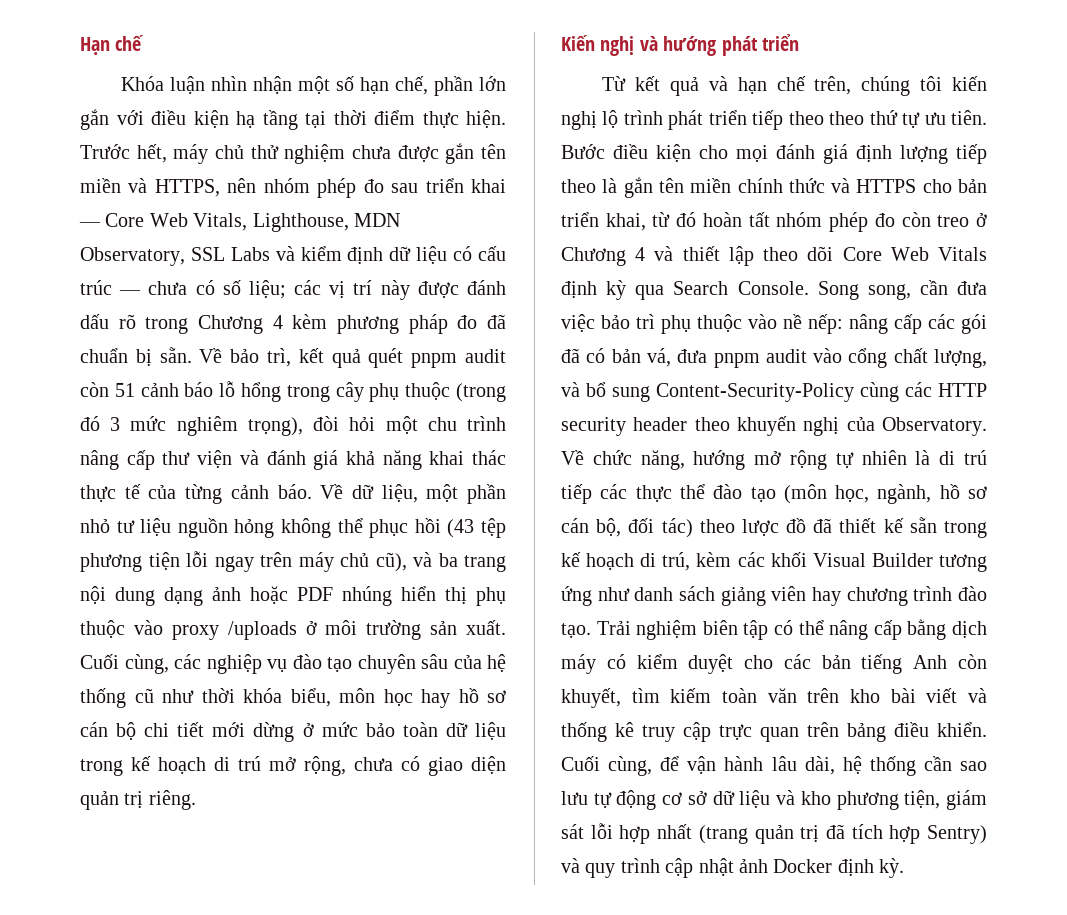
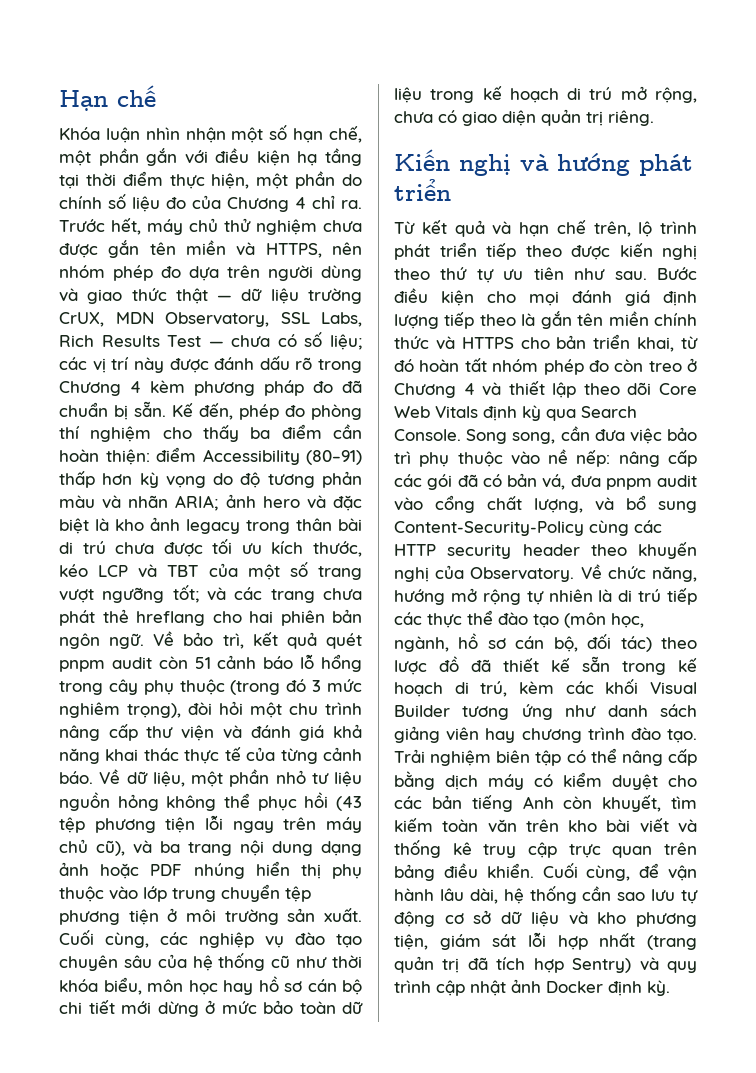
[434,76,506,96] phần lớn -> [59,148,139,166] một phần
[466,110,506,128] hiện. -> [211,171,362,189] [59,194,362,212] hiện, một phần do chính số liệu đo của Chương 4 chỉ ra.
[391,178,507,193] [79,213,400,232] [80,246,507,266] [80,280,112,295] sau triển khai — Core Web Vitals, Lighthouse, MDN Observatory, SSL Labs và kiểm định dữ liệu có cấu trúc -> [189,265,362,281] [59,288,362,304] [59,312,362,327] [59,335,202,347] dựa trên người dùng và giao thức thật — dữ liệu trường CrUX, MDN Observatory, SSL Labs, Rich Results Test
(192, 355) none -> [172,403,362,420] [59,424,362,442] [59,447,362,465] [59,471,362,488] [59,494,362,511] [59,517,362,534] [59,539,363,557] [59,562,362,580] [59,585,363,603] [59,609,362,626] [59,633,145,649] Kế đến, phép đo phòng thí nghiệm cho thấy ba điểm cần hoàn thiện: điểm Accessibility (80–91) thấp hơn kỳ vọng do độ tương phản màu và nhãn ARIA; ảnh hero và đặc biệt là kho ảnh legacy trong thân bài di trú chưa được tối ưu kích thước, kéo LCP và TBT của một số trang vượt ngưỡng tốt; và các trang chưa phát thẻ hreflang cho hai phiên bản ngôn ngữ.
[171,621,297,640] proxy /uploads -> [143,884,311,902] [59,909,159,925] lớp trung chuyển tệp phương tiện
[861,76,987,96] [561,111,597,130] chúng tôi kiến nghị -> (631, 229) none
(824, 118) none -> [571,243,697,260] được kiến nghị
[951,110,987,125] tiên. -> [533,267,647,280] tiên như sau.

